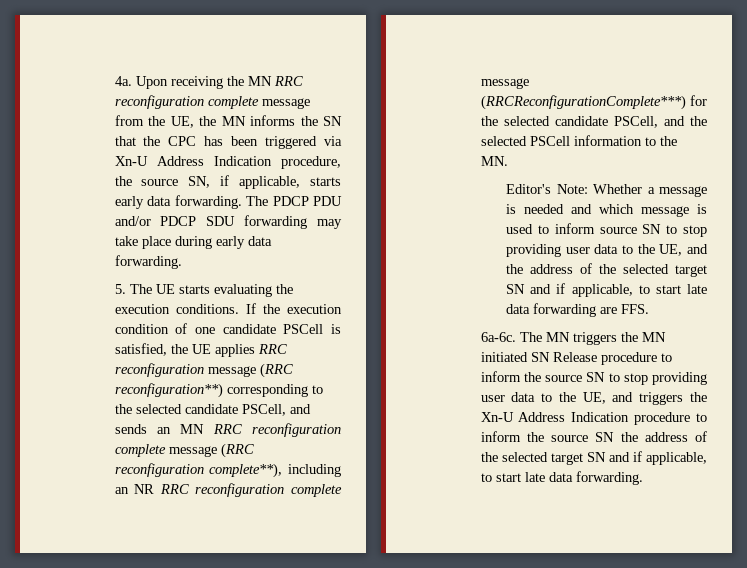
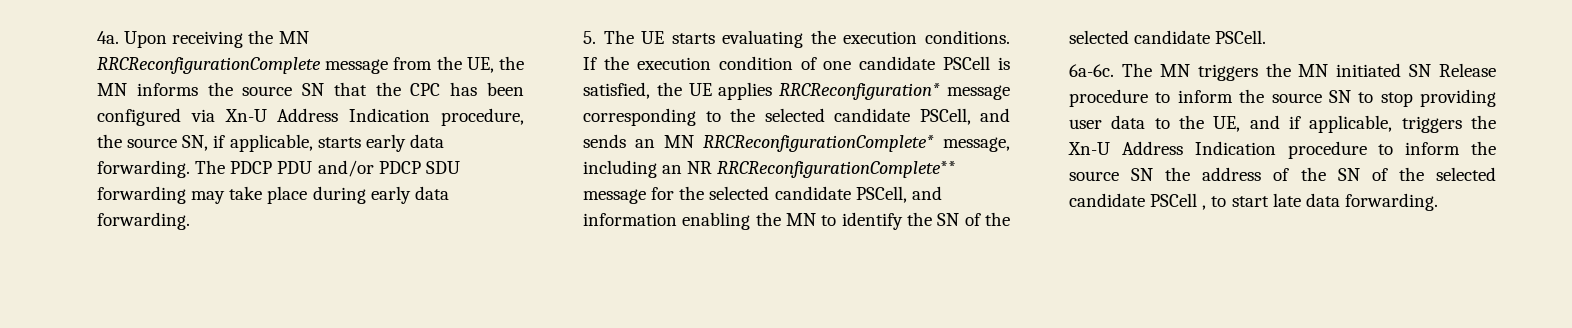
[273,76,303,86] [114,95,259,109] RRC reconfiguration complete -> [97,57,322,74] RRCReconfigurationComplete
(318, 121) none -> [242,86,293,96] source
[265,136,318,149] triggered -> [97,108,182,126] configured
[257,344,287,354] [114,363,293,378] [114,383,223,398] RRC reconfiguration message (RRC reconfiguration**) -> [779,83,1010,100] RRCReconfiguration* message
[212,423,341,437] [114,443,254,458] [114,463,341,478] [114,483,342,497] [480,78,529,89] [480,95,686,110] RRC reconfiguration complete message (RRC reconfiguration complete**), including an NR RRC reconfiguration complete message (RRCReconfigurationComplete***) -> [703,135,1010,152] [583,160,957,178] [583,189,647,204] RRCReconfigurationComplete* message, including an NR RRCReconfigurationComplete** message
[690,116,707,126] [480,135,677,146] [480,156,508,166] [506,184,707,197] [506,204,707,217] [506,223,707,237] [506,244,708,257] [506,263,707,277] [506,283,707,297] [506,303,650,317] the selected PSCell information to the MN. // Editor's Note: Whether a message is needed and which message is used to inform source SN to stop providing user data to the UE, and the address of the selected target SN and if applicable, to start late data forwarding are FFS. -> [583,212,1010,230] [1069,30,1267,44] information enabling the MN to identify the SN of the selected candidate PSCell.
(634, 397) none -> [1289,115,1393,133] if applicable,
[501,451,707,465] selected target SN and if applicable, -> [1337,167,1496,181] [1069,193,1207,210] SN of the selected candidate PSCell ,

